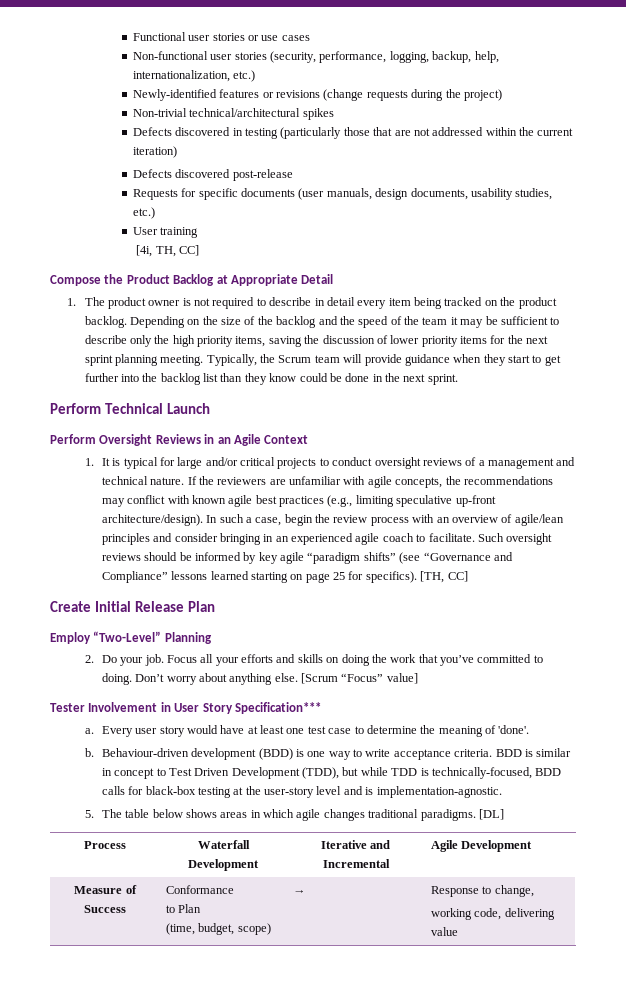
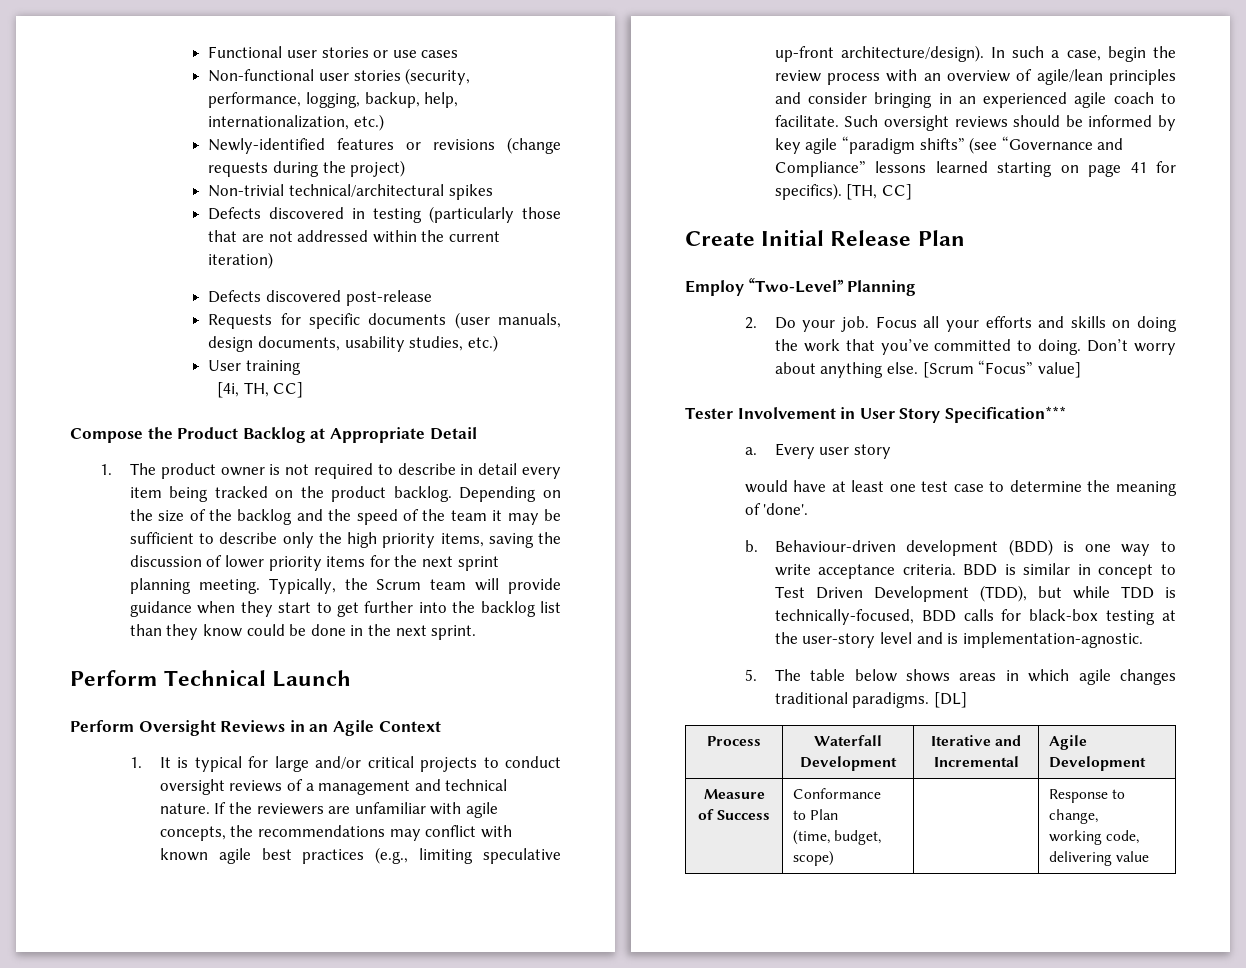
[333,572,346,580] 25 -> [1130,162,1147,173] 41
(185, 731) none -> (891, 451) //
[292,890,306,894] → -> (834, 858) none

